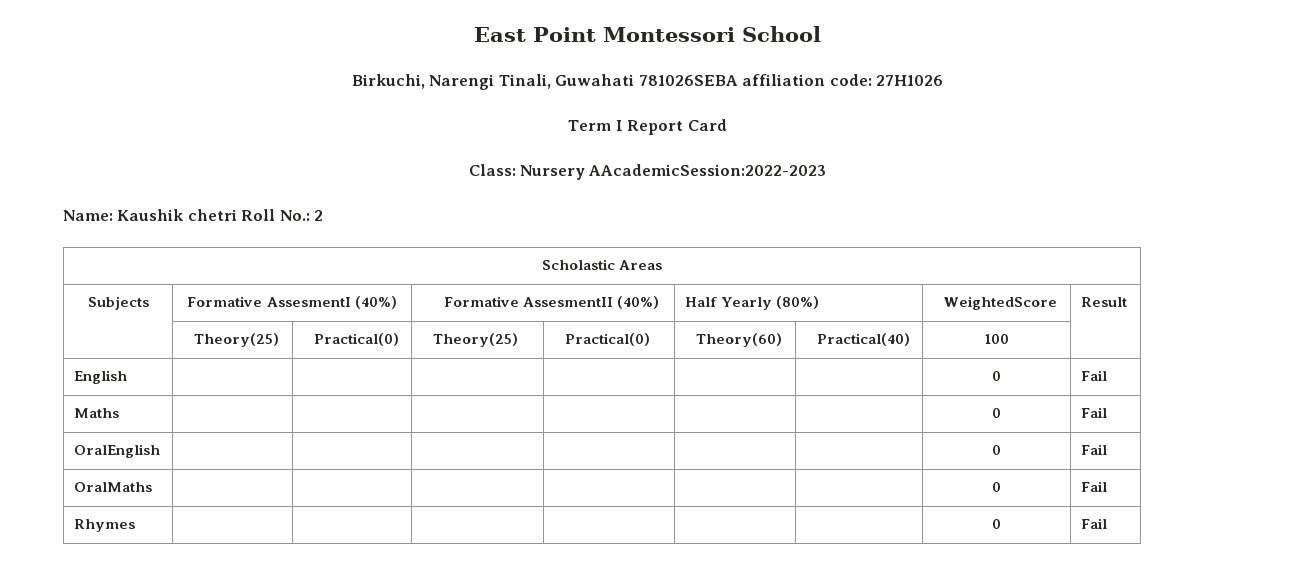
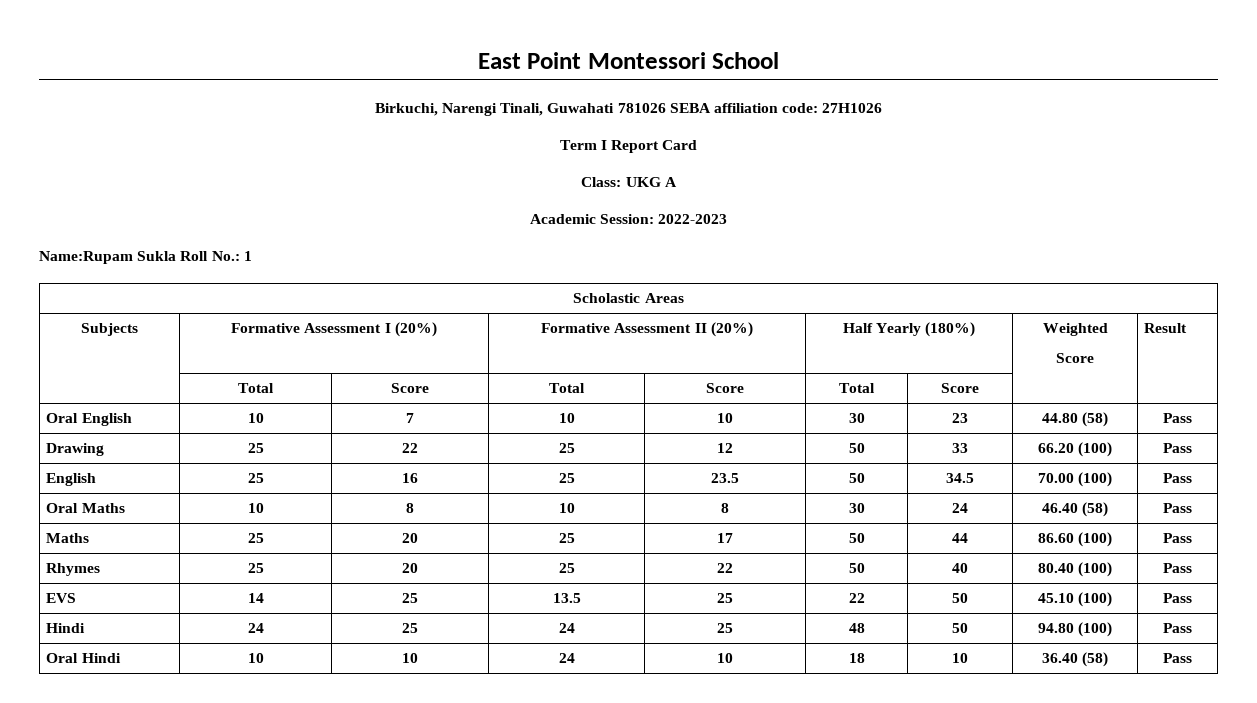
[638,75,738,86] 781026SEBA -> [617,103,711,113] 781026 SEBA
[520,164,827,180] [63,209,237,221] Nursery AAcademicSession:2022-2023 // Name: Kaushik chetri -> [625,177,677,187] [529,214,728,224] [39,251,177,264] UKG A // Academic Session: 2022-2023 // Name:Rupam Sukla
[314,210,324,221] 2 -> [243,251,252,261] 1
[266,296,397,309] [444,296,660,309] [685,296,820,310] [944,296,1058,310] [1081,297,1128,307] [194,333,280,347] [314,333,400,346] [433,333,519,347] [565,333,651,346] [696,333,783,347] [817,333,911,346] [984,334,1009,344] [74,370,128,384] [992,371,1001,381] [1081,370,1108,381] [74,408,120,418] [992,408,1001,418] [1081,407,1108,418] [74,444,161,458] [992,445,1001,455] [1081,444,1108,455] [74,482,153,492] [992,482,1001,492] [1081,481,1108,492] [74,519,136,532] [992,519,1001,529] [1081,518,1108,529] AssesmentI (40%) | Formative AssesmentII (40%) | Half Yearly (80%) | WeightedScore | Result // | Theory(25) | Practical(0) | Theory(25) | Practical(0) | Theory(60) | Practical(40) | 100 | // English | | | | | | | 0 | Fail // Maths | | | | | | | 0 | Fail // OralEnglish | | | | | | | 0 | Fail // OralMaths | | | | | | | 0 | Fail // Rhymes | | | | | | | 0 | Fail -> [304,322,437,337] [541,322,753,337] [842,322,976,337] [1042,323,1108,336] [1056,353,1094,363] [1144,323,1188,333] [238,383,274,393] [391,383,429,393] [549,383,585,393] [706,383,745,393] [839,383,876,393] [941,383,980,393] [46,413,132,426] [247,413,264,423] [406,413,414,423] [558,413,575,423] [717,413,734,423] [848,413,865,423] [952,413,969,423] [1041,412,1109,427] [1163,413,1192,423] [46,443,105,456] [247,443,264,453] [402,443,418,453] [558,443,575,453] [717,443,734,453] [848,443,865,453] [952,443,969,453] [1037,442,1113,457] [1163,443,1192,453] [46,473,97,486] [247,473,264,483] [402,473,418,483] [558,473,575,483] [711,473,740,483] [848,473,865,483] [946,473,975,483] [1037,472,1113,487] [1163,473,1192,483] [46,503,125,513] [247,503,264,513] [406,503,414,513] [558,503,575,513] [721,503,730,513] [848,503,865,513] [952,503,969,513] [1041,502,1109,517] [1163,503,1192,513] [46,533,90,543] [247,533,264,543] [402,533,418,543] [558,533,575,543] [717,533,734,543] [848,533,865,543] [952,533,969,543] [1037,532,1113,547] [1163,533,1192,543] [46,563,101,576] [247,563,264,573] [402,563,418,573] [558,563,575,573] [717,563,734,573] [848,563,865,573] [952,563,969,573] [1037,562,1113,577] [1163,563,1192,573] [46,593,77,603] [247,593,264,603] [402,593,418,603] [552,593,581,603] [717,593,734,603] [848,593,865,603] [952,593,969,603] [1037,592,1113,607] [1163,593,1192,603] [46,623,86,633] [247,623,264,633] [402,623,418,633] [558,623,575,633] [717,623,734,633] [848,623,865,633] [952,623,969,633] [1037,622,1113,637] [1163,623,1192,633] [46,653,121,663] [247,653,264,663] [402,653,418,663] [558,653,575,663] [717,653,734,663] [848,653,865,663] [952,653,969,663] [1041,652,1109,667] [1163,653,1192,663] Assessment I (20%) | Formative Assessment II (20%) | Half Yearly (180%) | Weighted // Score | Result // | Total | Score | Total | Score | Total | Score | | // Oral English | 10 | 7 | 10 | 10 | 30 | 23 | 44.80 (58) | Pass // Drawing | 25 | 22 | 25 | 12 | 50 | 33 | 66.20 (100) | Pass // English | 25 | 16 | 25 | 23.5 | 50 | 34.5 | 70.00 (100) | Pass // Oral Maths | 10 | 8 | 10 | 8 | 30 | 24 | 46.40 (58) | Pass // Maths | 25 | 20 | 25 | 17 | 50 | 44 | 86.60 (100) | Pass // Rhymes | 25 | 20 | 25 | 22 | 50 | 40 | 80.40 (100) | Pass // EVS | 14 | 25 | 13.5 | 25 | 22 | 50 | 45.10 (100) | Pass // Hindi | 24 | 25 | 24 | 25 | 48 | 50 | 94.80 (100) | Pass // Oral Hindi | 10 | 10 | 24 | 10 | 18 | 10 | 36.40 (58) | Pass

